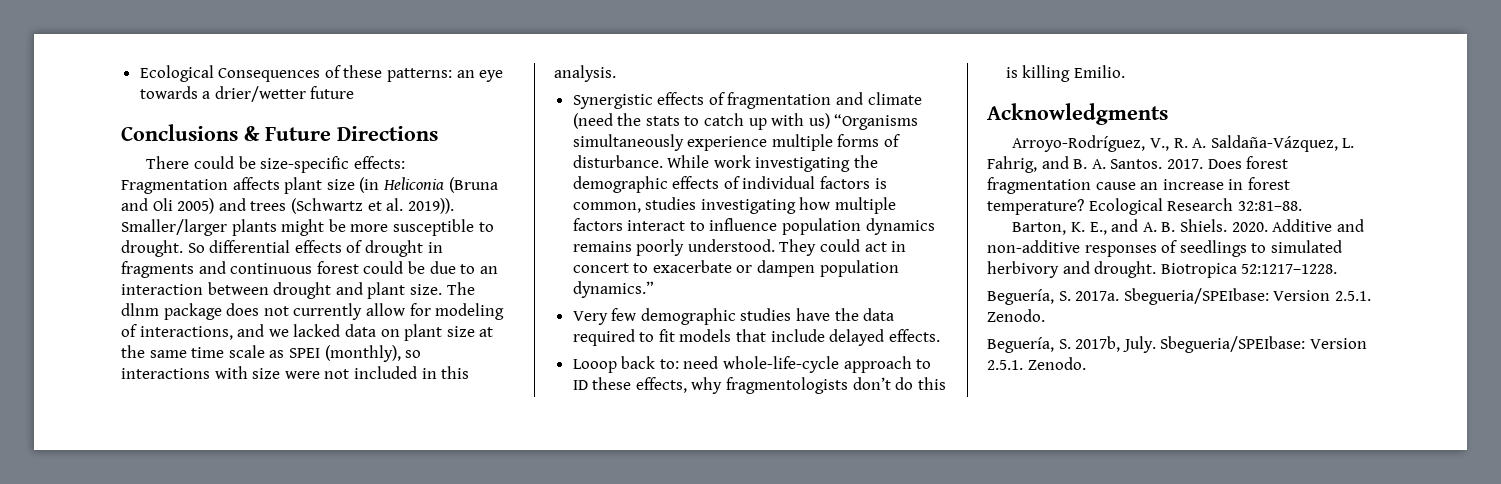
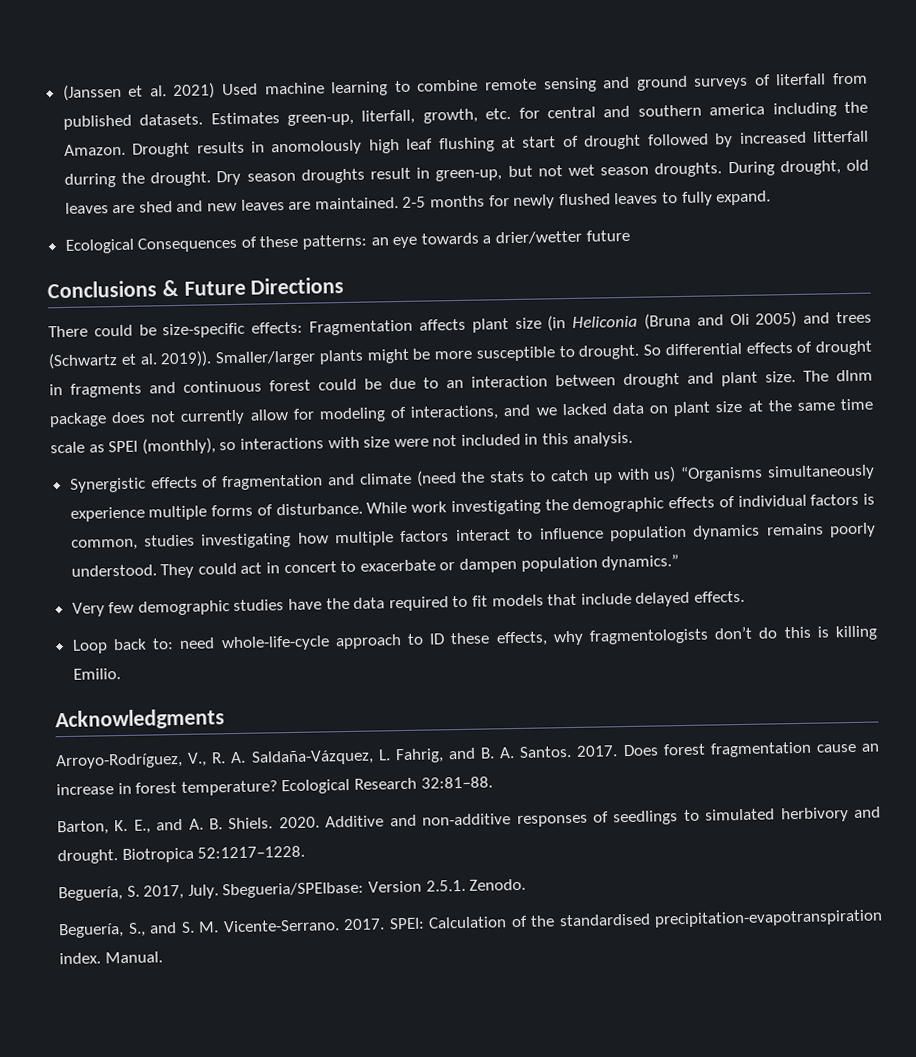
(139, 73) none -> [62,72,868,101] [62,101,868,130] [63,130,869,158] [63,159,869,188] [64,190,772,214] (Janssen et al. 2021) Used machine learning to combine remote sensing and ground surveys of literfall from published datasets. Estimates green-up, literfall, growth, etc. for central and southern america including the Amazon. Drought results in anomolously high leaf flushing at start of drought followed by increased litterfall durring the drought. Dry season droughts result in green-up, but not wet season droughts. During drought, old leaves are shed and new leaves are maintained. 2-5 months for newly flushed leaves to fully expand. //
[572,359,617,373] Looop -> [71,639,108,654] Loop
[1075,291,1120,301] 2017a. -> [143,884,219,900] 2017, July.
[1058,336,1367,353] [987,357,1086,370] S. 2017b, July. Sbegueria/SPEIbase: Version 2.5.1. Zenodo. -> [127,909,883,937] [59,951,163,965] S., and S. M. Vicente-Serrano. 2017. SPEI: Calculation of the standardised precipitation-evapotranspiration index. Manual.

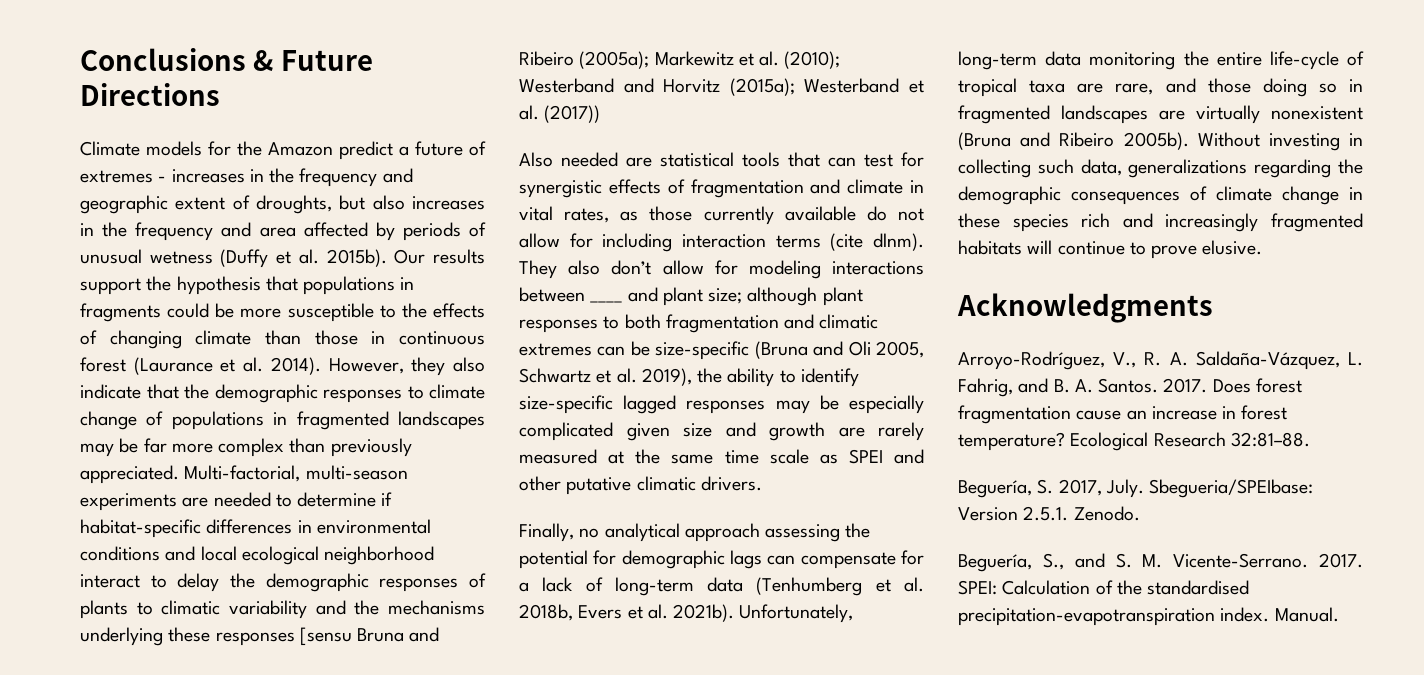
[62,72,868,101] [62,101,868,130] [63,130,869,158] [63,159,869,188] [64,190,772,214] [64,229,630,254] [47,276,345,299] [48,310,872,339] [48,340,872,370] [49,369,873,398] [49,400,743,428] (Janssen et al. 2021) Used machine learning to combine remote sensing and ground surveys of literfall from published datasets. Estimates green-up, literfall, growth, etc. for central and southern america including the Amazon. Drought results in anomolously high leaf flushing at start of drought followed by increased litterfall durring the drought. Dry season droughts result in green-up, but not wet season droughts. During drought, old leaves are shed and new leaves are maintained. 2-5 months for newly flushed leaves to fully expand. // Ecological Consequences of these patterns: an eye towards a drier/wetter future // Conclusions & Future Directions // There could be size-specific effects: Fragmentation affects plant size (in Heliconia (Bruna and Oli 2005) and trees (Schwartz et al. 2019)). Smaller/larger plants might be more susceptible to drought. So differential effects of drought in fragments and continuous forest could be due to an interaction between drought and plant size. The dlnm package does not currently allow for modeling of interactions, and we lacked data on plant size -> [80,48,373,71] [80,83,220,106] [80,141,486,160] [80,168,413,187] [80,195,485,214] [80,222,486,241] [80,249,486,268] [80,276,415,295] [80,303,486,322] [80,330,485,349] [80,357,486,376] [80,384,485,403] [80,411,485,430] [80,438,412,457] [80,465,408,484] [80,492,393,511] [80,519,431,538] [80,546,435,565] [80,573,486,592] [80,600,485,619] [80,627,440,646] [519,51,841,69] [519,78,924,96] [519,105,601,123] [519,152,924,167] [519,179,924,198] [519,206,924,225] [519,233,924,252] [519,260,924,279] [519,287,863,306] [519,314,879,333] [519,341,924,360] [519,368,859,387] [519,395,924,414] [519,422,924,441] [519,449,597,464] Conclusions & Future Directions // Climate models for the Amazon predict a future of extremes - increases in the frequency and geographic extent of droughts, but also increases in the frequency and area affected by periods of unusual wetness (Duffy et al. 2015b). Our results support the hypothesis that populations in fragments could be more susceptible to the effects of changing climate than those in continuous forest (Laurance et al. 2014). However, they also indicate that the demographic responses to climate change of populations in fragmented landscapes may be far more complex than previously appreciated. Multi-factorial, multi-season experiments are needed to determine if habitat-specific differences in environmental conditions and local ecological neighborhood interact to delay the demographic responses of plants to climatic variability and the mechanisms underlying these responses [sensu Bruna and Ribeiro (2005a); Markewitz et al. (2010); Westerband and Horvitz (2015a); Westerband et al. (2017)) // Also needed are statistical tools that can test for synergistic effects of fragmentation and climate in vital rates, as those currently available do not allow for including interaction terms (cite dlnm). They also don’t allow for modeling interactions between ____ and plant size; although plant responses to both fragmentation and climatic extremes can be size-specific (Bruna and Oli 2005, Schwartz et al. 2019), the ability to identify size-specific lagged responses may be especially complicated given size and growth are rarely measured
[141,431,633,455] [69,464,876,493] [69,493,875,522] [70,522,877,551] [70,554,680,579] [71,590,745,617] [71,625,878,654] [72,668,121,680] (monthly), so interactions with size were not included in this analysis. // Synergistic effects of fragmentation and climate (need the stats to catch up with us) “Organisms simultaneously experience multiple forms of disturbance. While work investigating the demographic effects of individual factors is common, studies investigating how multiple factors interact to influence population dynamics remains poorly understood. They could act in concert to exacerbate or dampen population dynamics.” // Very few demographic studies have the data required to fit models that include delayed effects. // Loop back to: need whole-life-cycle approach to ID these effects, why fragmentologists don’t do this is killing Emilio. -> [894,449,924,464] [519,476,762,495] [519,523,871,542] [519,550,924,569] [519,577,924,596] [519,604,854,623] [958,51,1364,70] [958,78,1363,97] [958,105,1363,124] [958,132,1363,151] [958,159,1363,178] [958,186,1363,205] [958,213,1363,232] [958,240,1263,259] and other putative climatic drivers. // Finally, no analytical approach assessing the potential for demographic lags can compensate for a lack of long-term data (Tenhumberg et al. 2018b, Evers et al. 2021b). Unfortunately, long-term data monitoring the entire life-cycle of tropical taxa are rare, and those doing so in fragmented landscapes are virtually nonexistent (Bruna and Ribeiro 2005b). Without investing in collecting such data, generalizations regarding the demographic consequences of climate change in these species rich and increasingly fragmented habitats will continue to prove elusive.
[57,806,881,836] [57,845,306,865] // Barton, K. E., and A. B. Shiels. 2020. Additive and non-additive responses of seedlings to simulated herbivory and drought. Biotropica 52:1217–1228. -> (1310, 439) none

